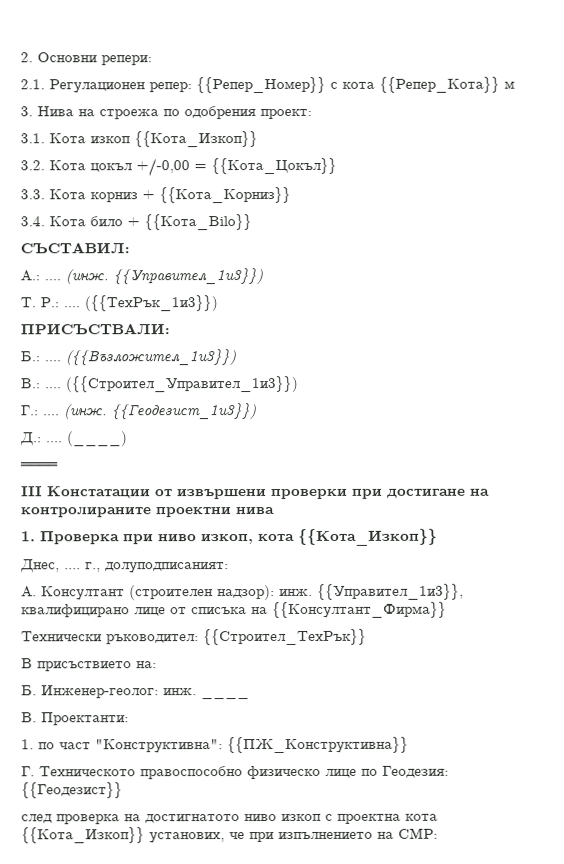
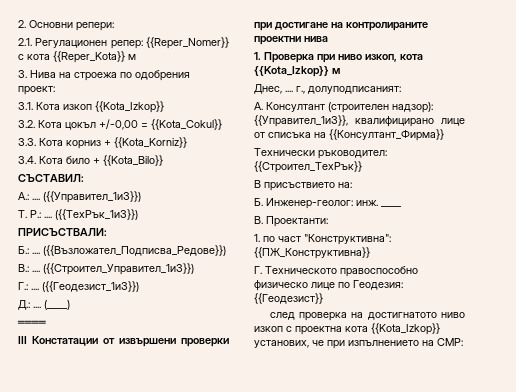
[196,76,326,94] {{Репер_Номер}} -> [146,37,229,49] {{Reper_Nomer}}
[379,76,500,93] {{Репер_Кота}} -> [53,51,125,63] {{Reper_Kota}}
[134,131,258,148] {{Кота_Изкоп}} -> [95,101,164,113] {{Kota_Izkop}}
[211,157,337,175] {{Кота_Цокъл}} -> [151,119,222,130] {{Kota_Cokul}}
[159,186,291,204] {{Кота_Корниз}} -> [114,137,187,148] {{Kota_Korniz}}
[144,214,252,231] {{Кота_Bilo}} -> [103,155,163,166] {{Kota_Bilo}}
[65,268,263,285] (инж. {{Управител_1и3}}) -> [43,191,141,203] ({{Управител_1и3}})
[65,349,236,366] ({{Възложител_1и3}}) -> [43,245,226,256] ({{Възложател_Подписва_Редове}})
[63,403,256,420] (инж. {{Геодезист_1и3}}) -> [42,281,139,292] ({{Геодезист_1и3}})
[298,528,438,546] {{Кота_Изкоп}} -> [254,65,340,77] {{Kota_Izkop}} м
[279,588,313,597] инж. -> (433, 107) none
[21,827,145,844] {{Кота_Изкоп}} -> [371,323,440,335] {{Kota_Izkop}}

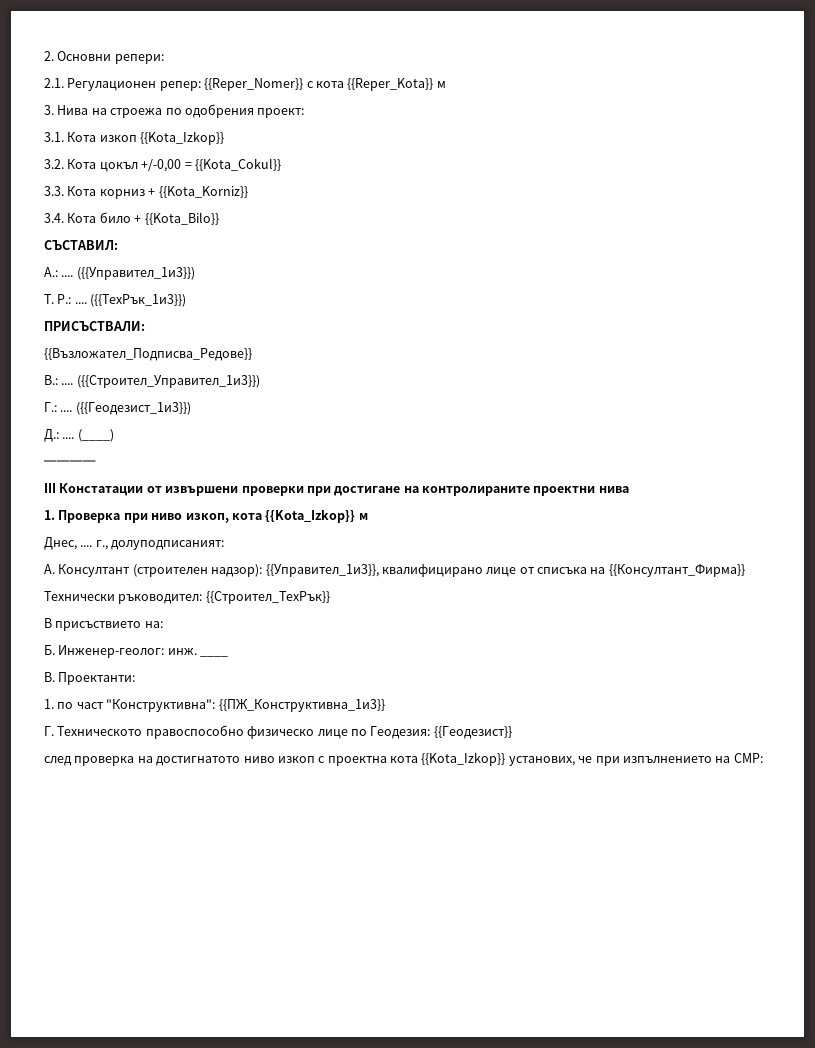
[18,245,226,256] Б.: .... ({{Възложател_Подписва_Редове}}) -> [44,348,252,361] {{Възложател_Подписва_Редове}}
[254,247,370,259] {{ПЖ_Конструктивна}} -> [218,699,385,712] {{ПЖ_Конструктивна_1и3}}

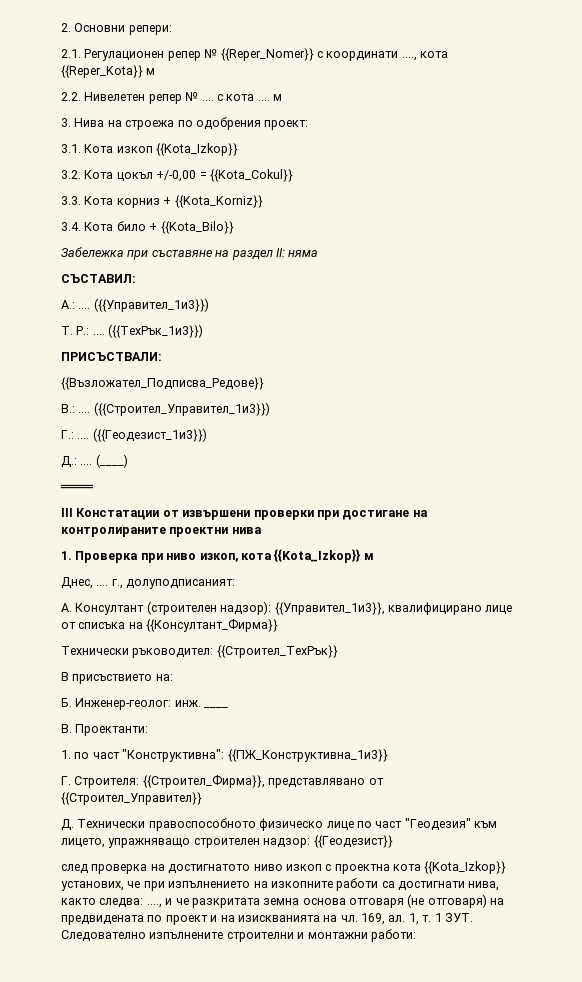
[159,78,434,91] репер: {{Reper_Nomer}} с кота {{Reper_Kota}} -> [167,48,448,61] [61,65,156,78] [61,92,270,104] репер № {{Reper_Nomer}} с координати ...., кота {{Reper_Kota}} м // 2.2. Нивелетен репер № .... с кота ....
(219, 218) none -> [61,247,319,260] // Забележка при съставяне на раздел II: няма
[57,725,431,739] Техническото правоспособно физическо лице по Геодезия: -> [74,775,384,788] [61,792,202,805] [61,818,497,831] [61,838,311,848] Строителя: {{Строител_Фирма}}, представлявано от {{Строител_Управител}} // Д. Технически правоспособното физическо лице по част "Геодезия" към лицето, упражняващо строителен надзор:
[733,753,763,763] СМР: -> [270,878,500,891] [61,894,505,908] [61,913,473,925] [61,929,416,942] изкопните работи са достигнати нива, както следва: ...., и че разкритата земна основа отговаря (не отговаря) на предвидената по проект и на изискванията на чл. 169, ал. 1, т. 1 ЗУТ. Следователно изпълнените строителни и монтажни работи:

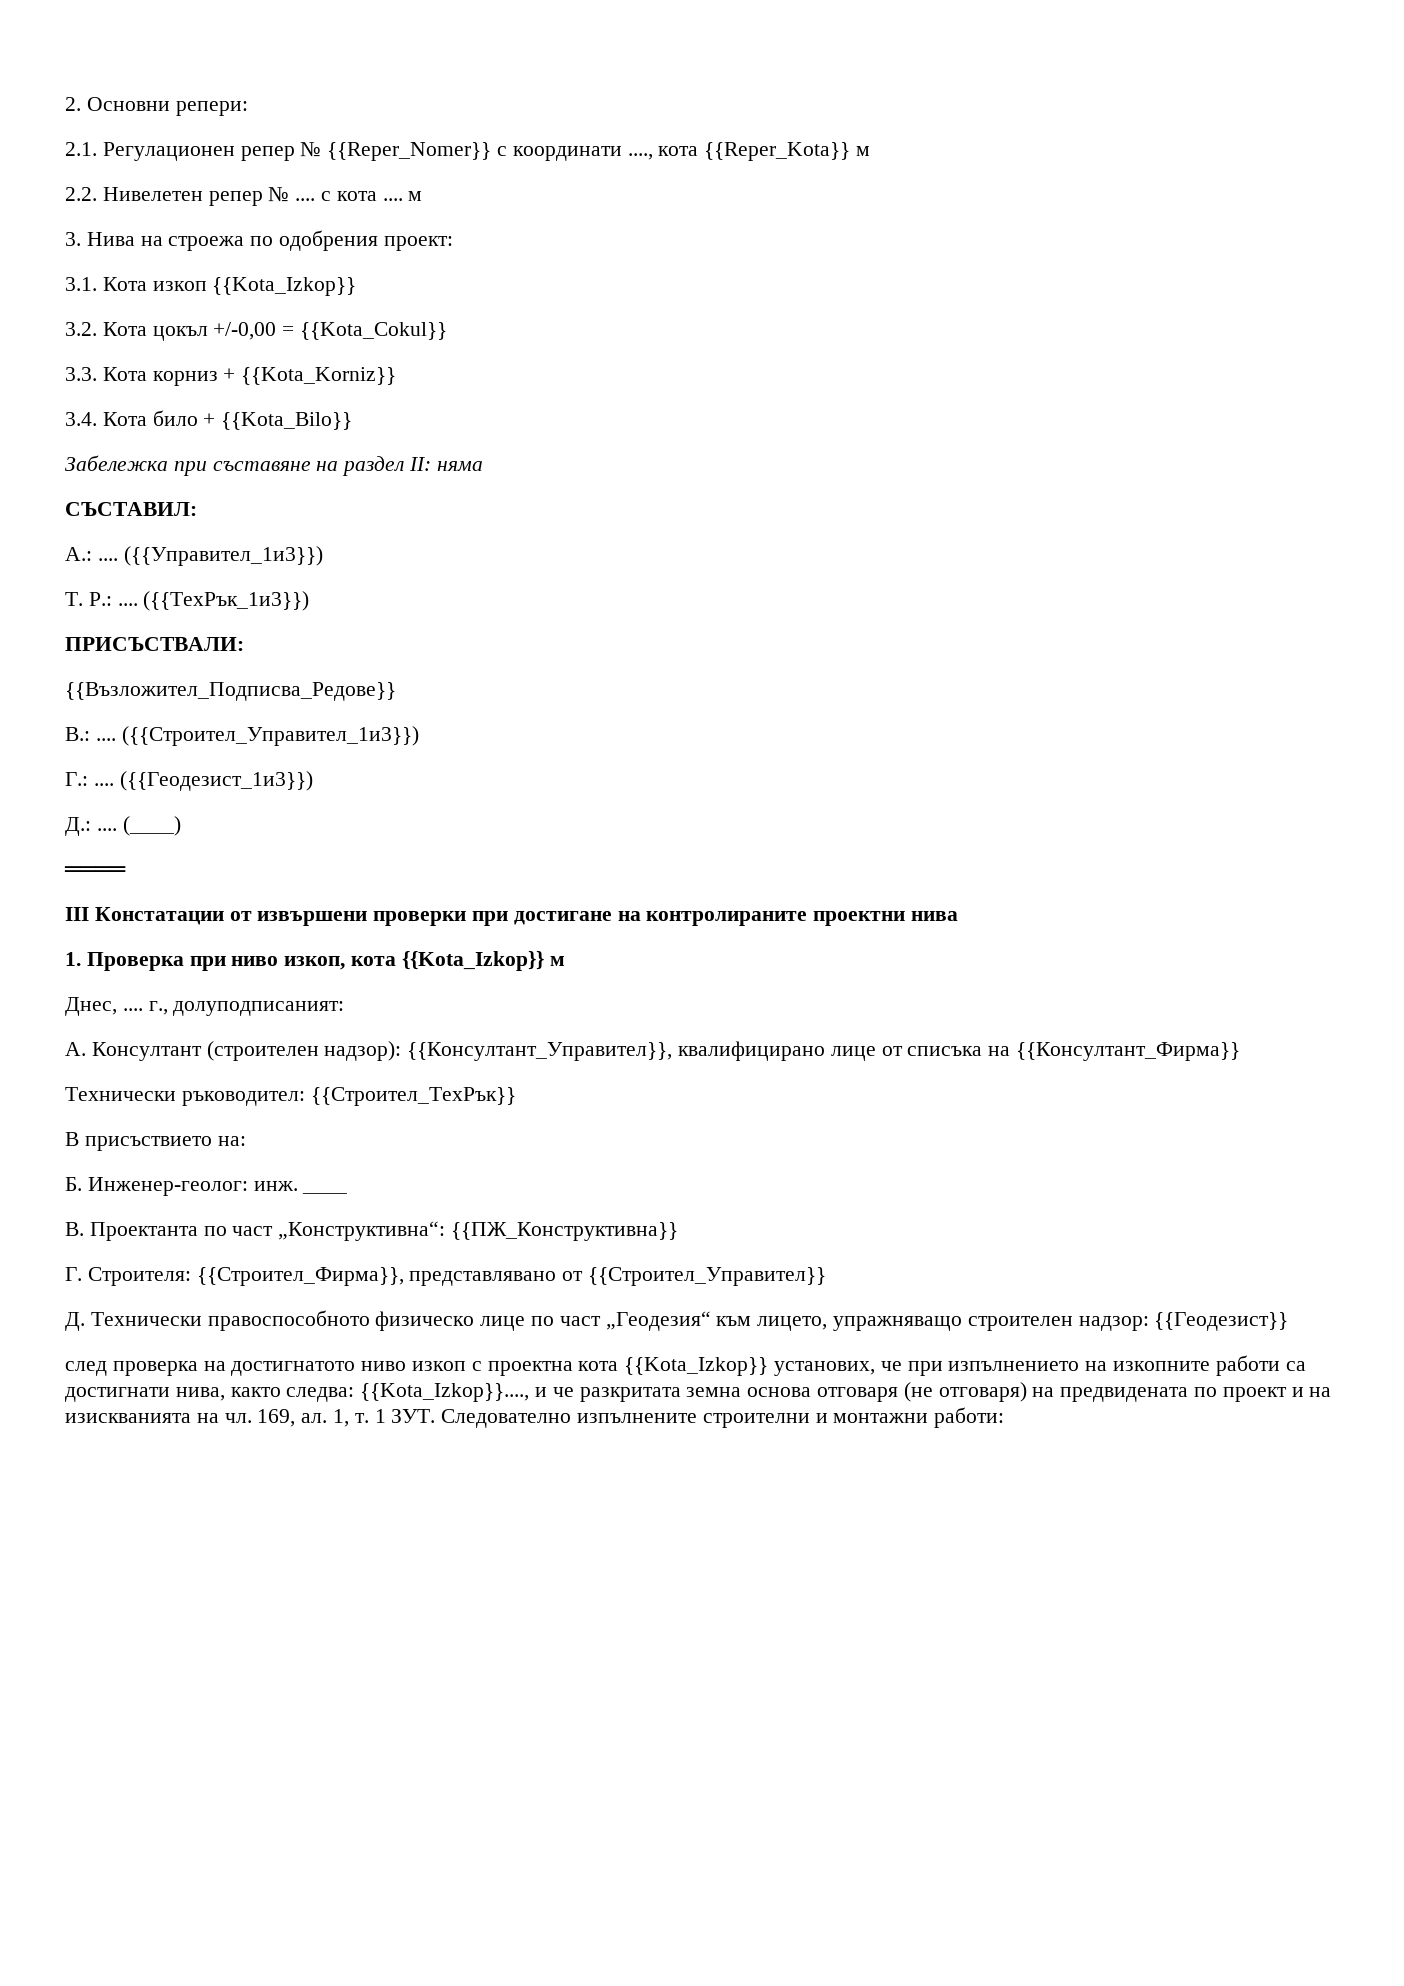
[61,377,264,390] {{Възложател_Подписва_Редове}} -> [65,682,396,701] {{Възложител_Подписва_Редове}}
[274,602,385,615] {{Управител_1и3}}, -> [407,1042,673,1061] {{Консултант_Управител}},
[75,724,149,736] [61,749,388,762] Проектанти: // 1. по част "Конструктивна": {{ПЖ_Конструктивна_1и3}} -> [89,1221,679,1241] Проектанта по част „Конструктивна“: {{ПЖ_Конструктивна}}
[404,818,471,831] "Геодезия" -> [605,1311,711,1331] „Геодезия“
[146,904,162,908] ...., -> [360,1383,530,1402] {{Kota_Izkop}}....,

